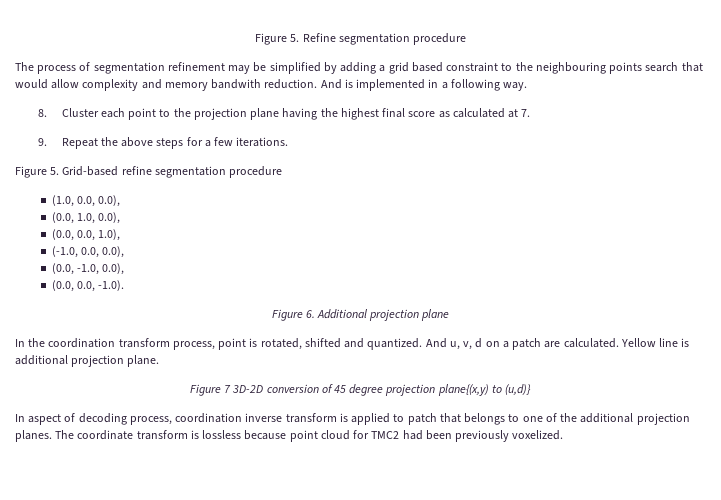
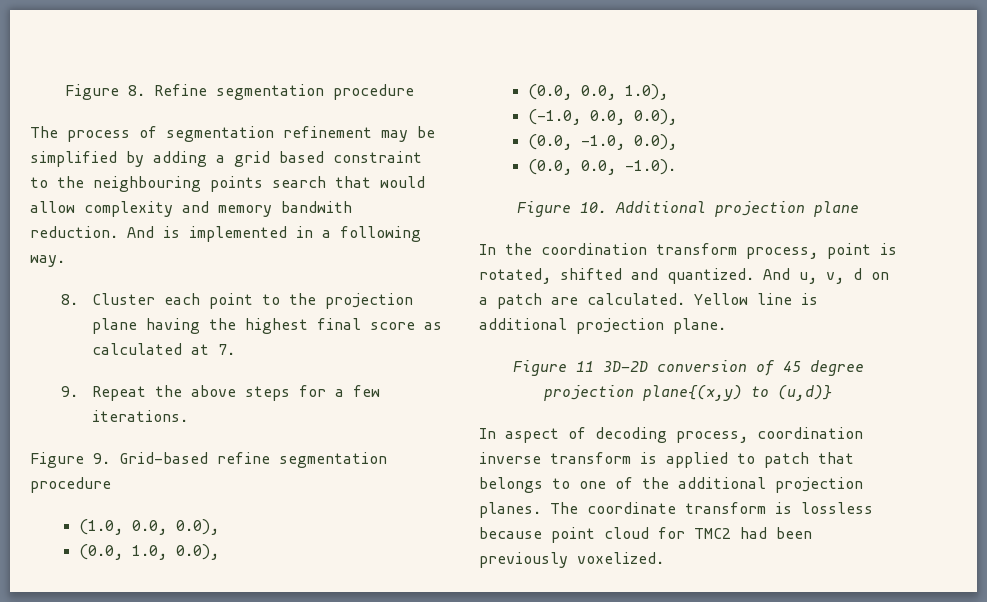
[255,33,300,45] Figure 5. -> [64,84,145,100] Figure 8.
[50,167,60,175] 5. -> [93,453,110,464] 9.
[305,310,315,318] 6. -> [580,202,607,213] 10.
[224,385,232,393] 7 -> [575,361,594,372] 11

